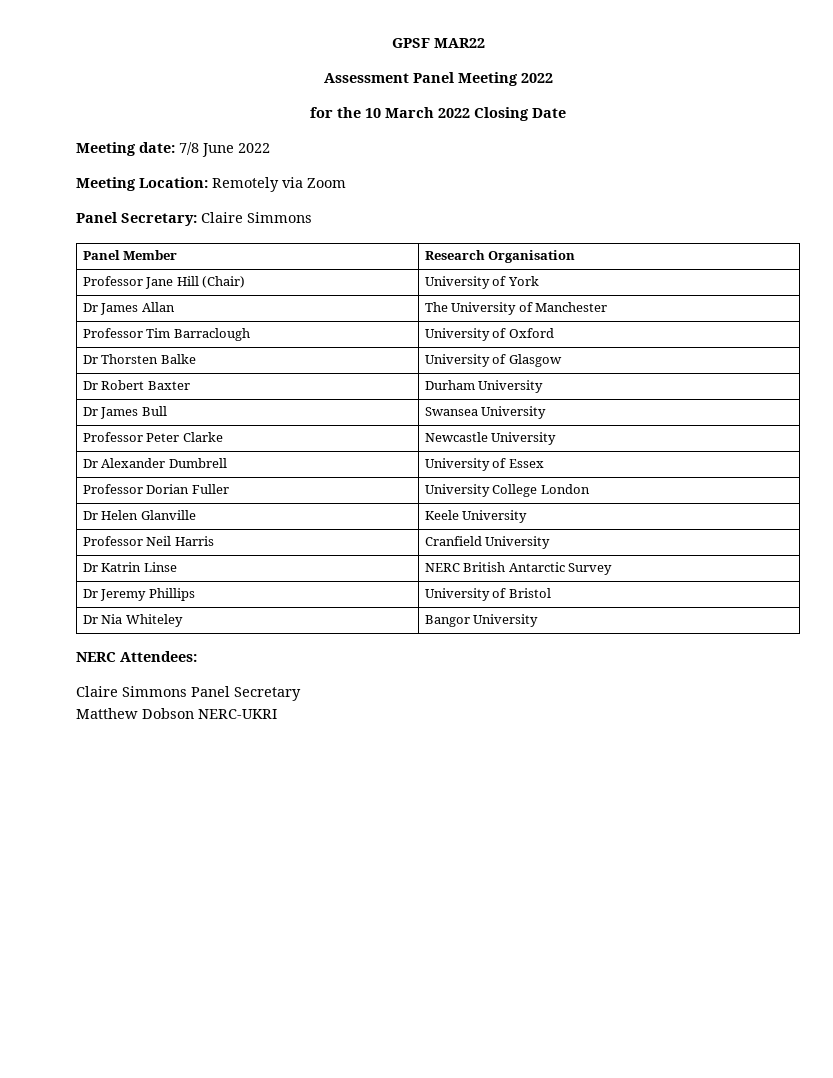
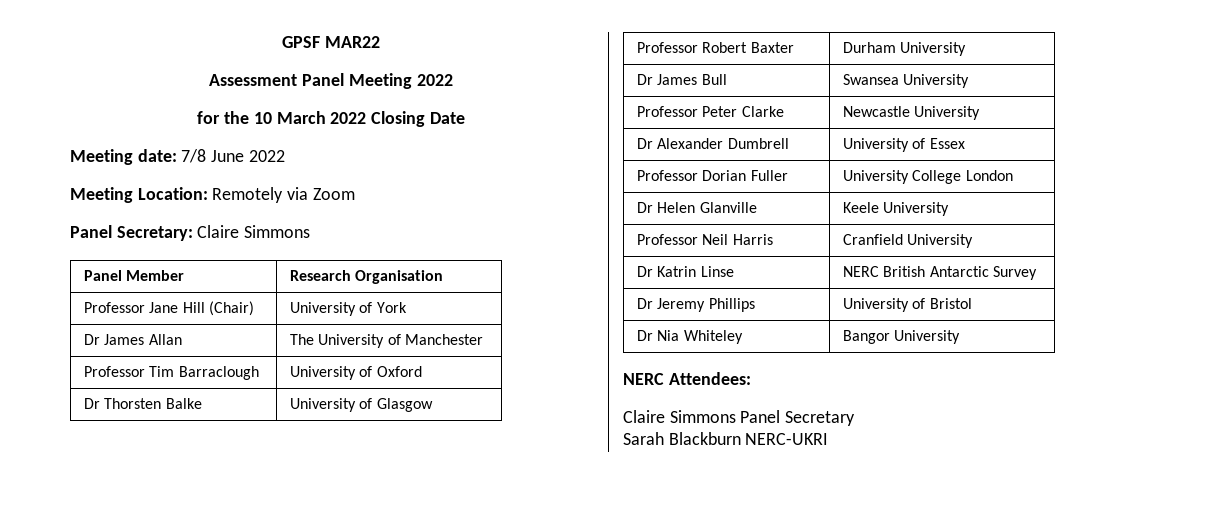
[82,381,98,390] Dr -> [636,42,698,53] Professor
[76,708,194,719] Matthew Dobson -> [623,432,741,445] Sarah Blackburn

